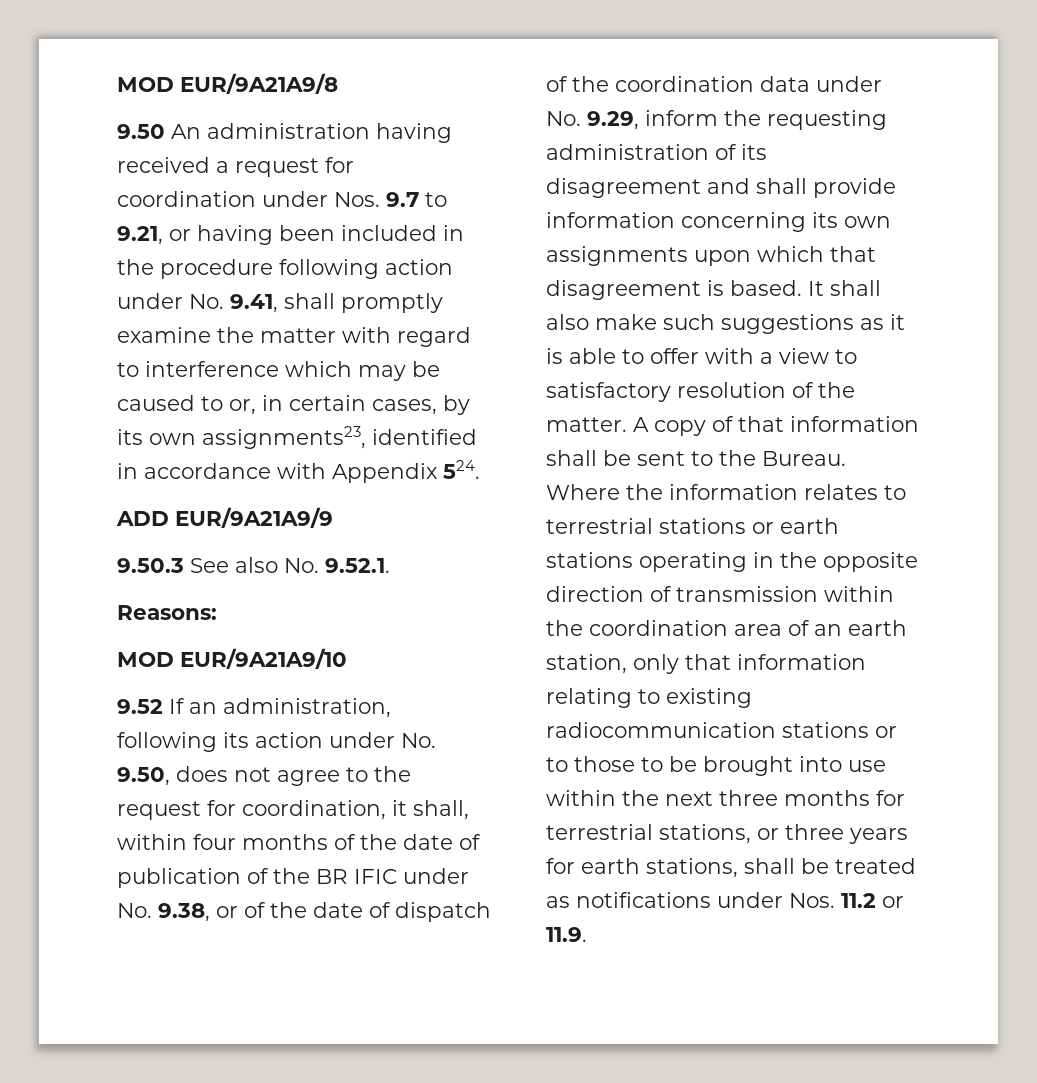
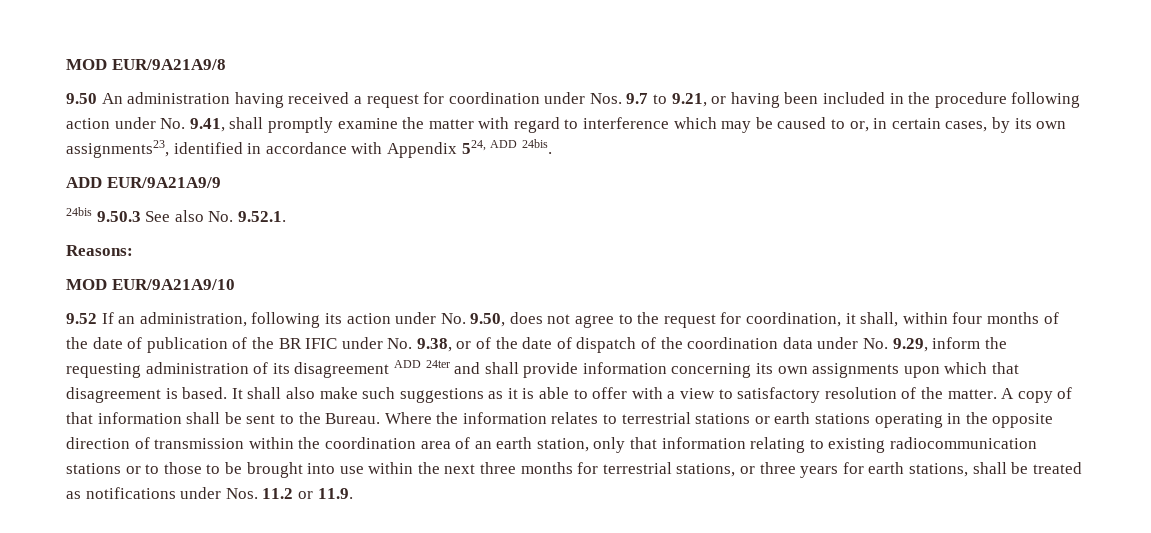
[443,460,480,479] 524. -> [461,139,552,154] 524, ADD 24bis.
(333, 517) none -> [66,207,92,216] 24bis
(701, 188) none -> [393,360,450,368] ADD 24ter

